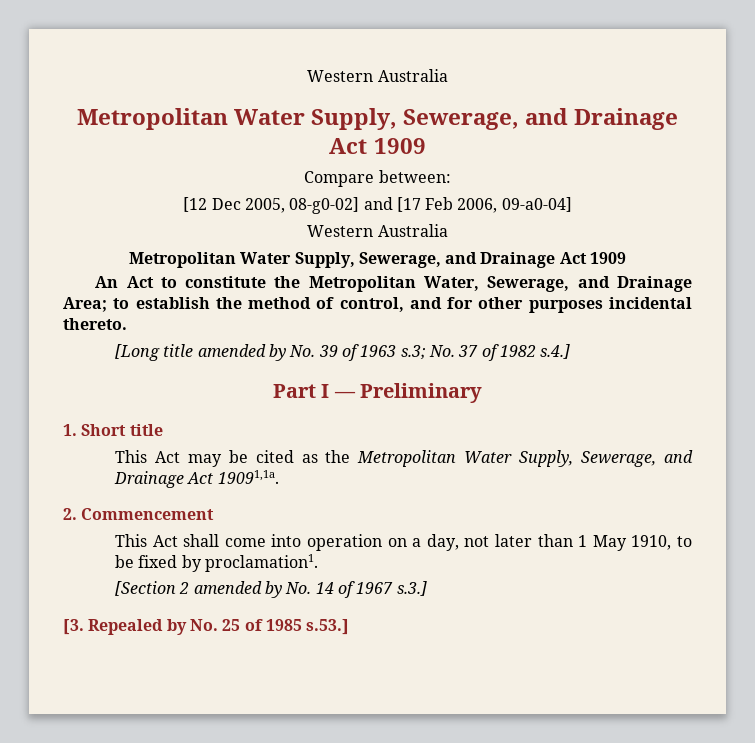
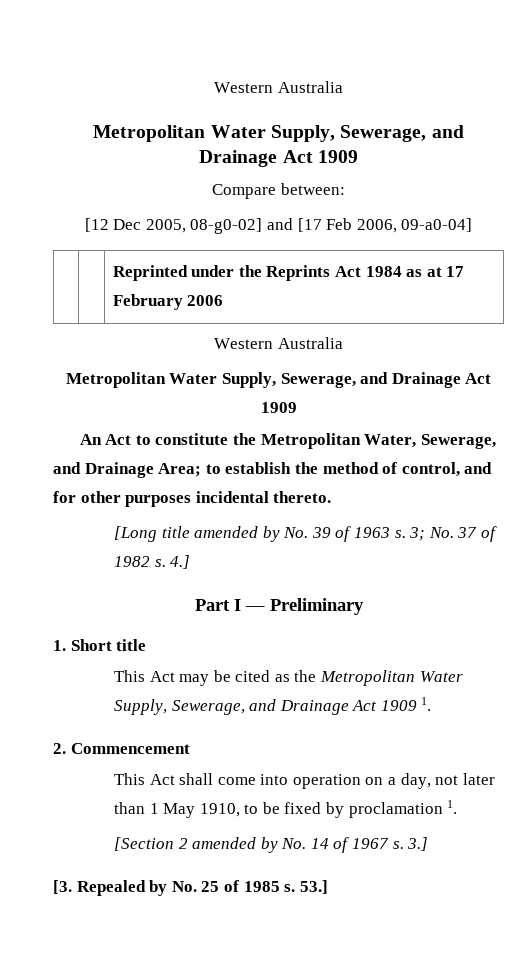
(572, 204) none -> [112,265,465,281] [112,294,224,310] // | | Reprinted under the Reprints Act 1984 as at 17 February 2006
[400,345,426,360] s.3; -> [394,527,426,541] s. 3;
[540,344,571,359] s.4.] -> [154,555,191,569] s. 4.]
[217,470,279,484] 19091,1a. -> [380,697,432,711] 1909 1.
[205,554,319,572] proclamation1. -> [348,800,458,818] proclamation 1.
[396,581,427,596] s.3.] -> [392,837,429,851] s. 3.]
[306,619,350,635] s.53.] -> [284,880,328,894] s. 53.]

